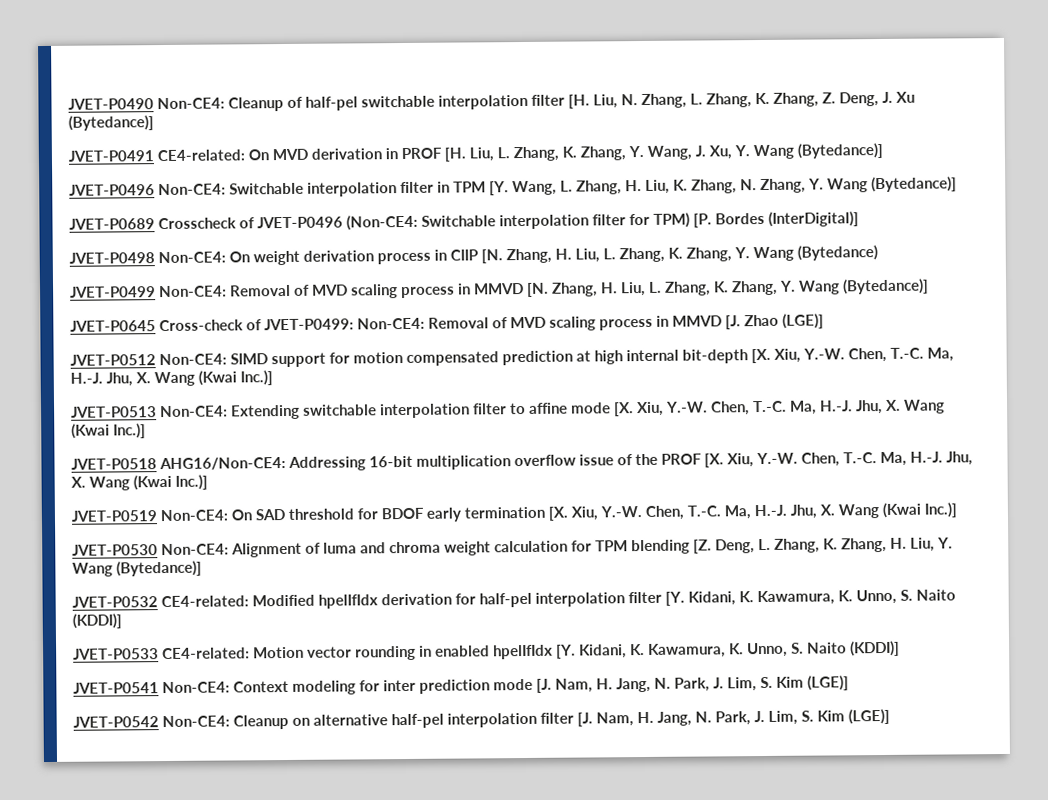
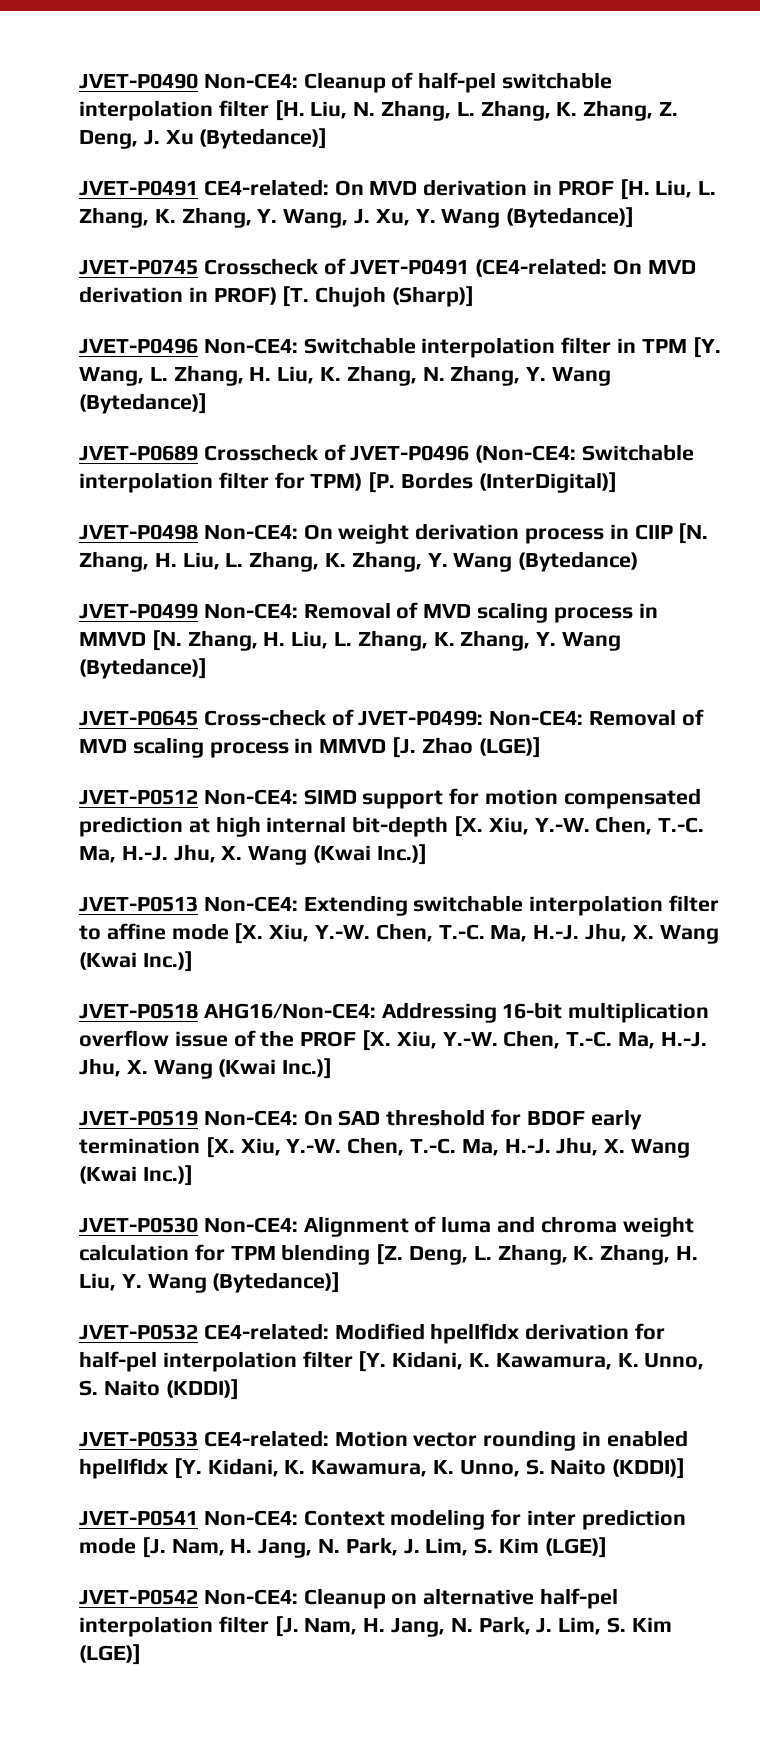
(883, 150) none -> [79,258,696,277] [79,286,475,307] // JVET-P0745 Crosscheck of JVET-P0491 (CE4-related: On MVD derivation in PROF) [T. Chujoh (Sharp)]

